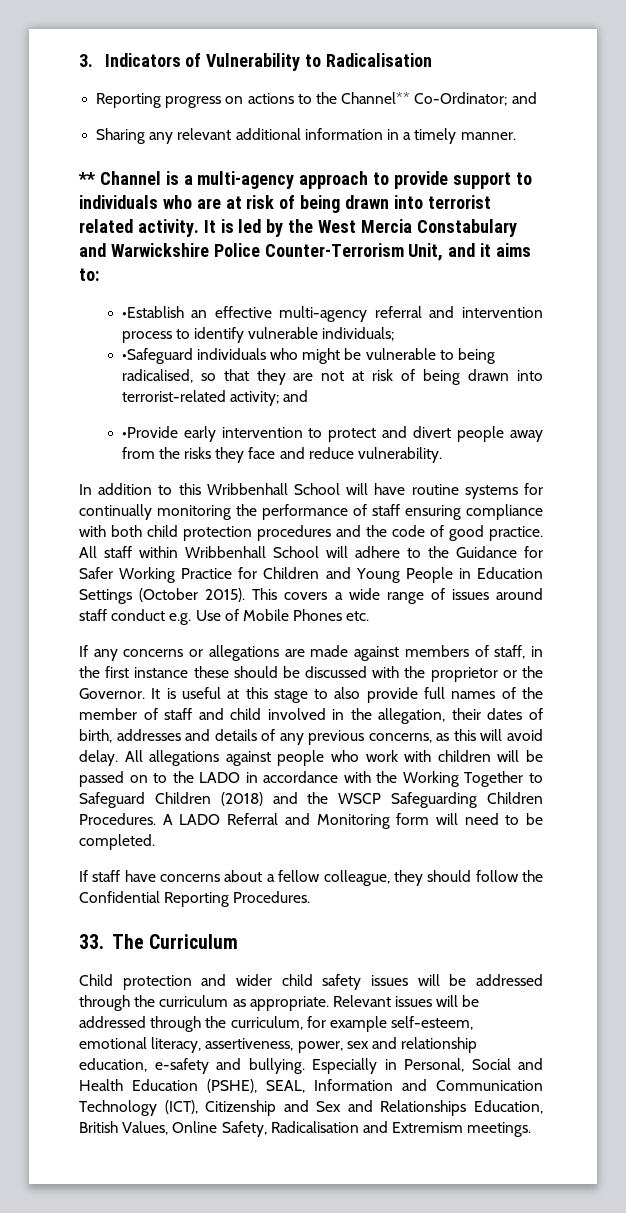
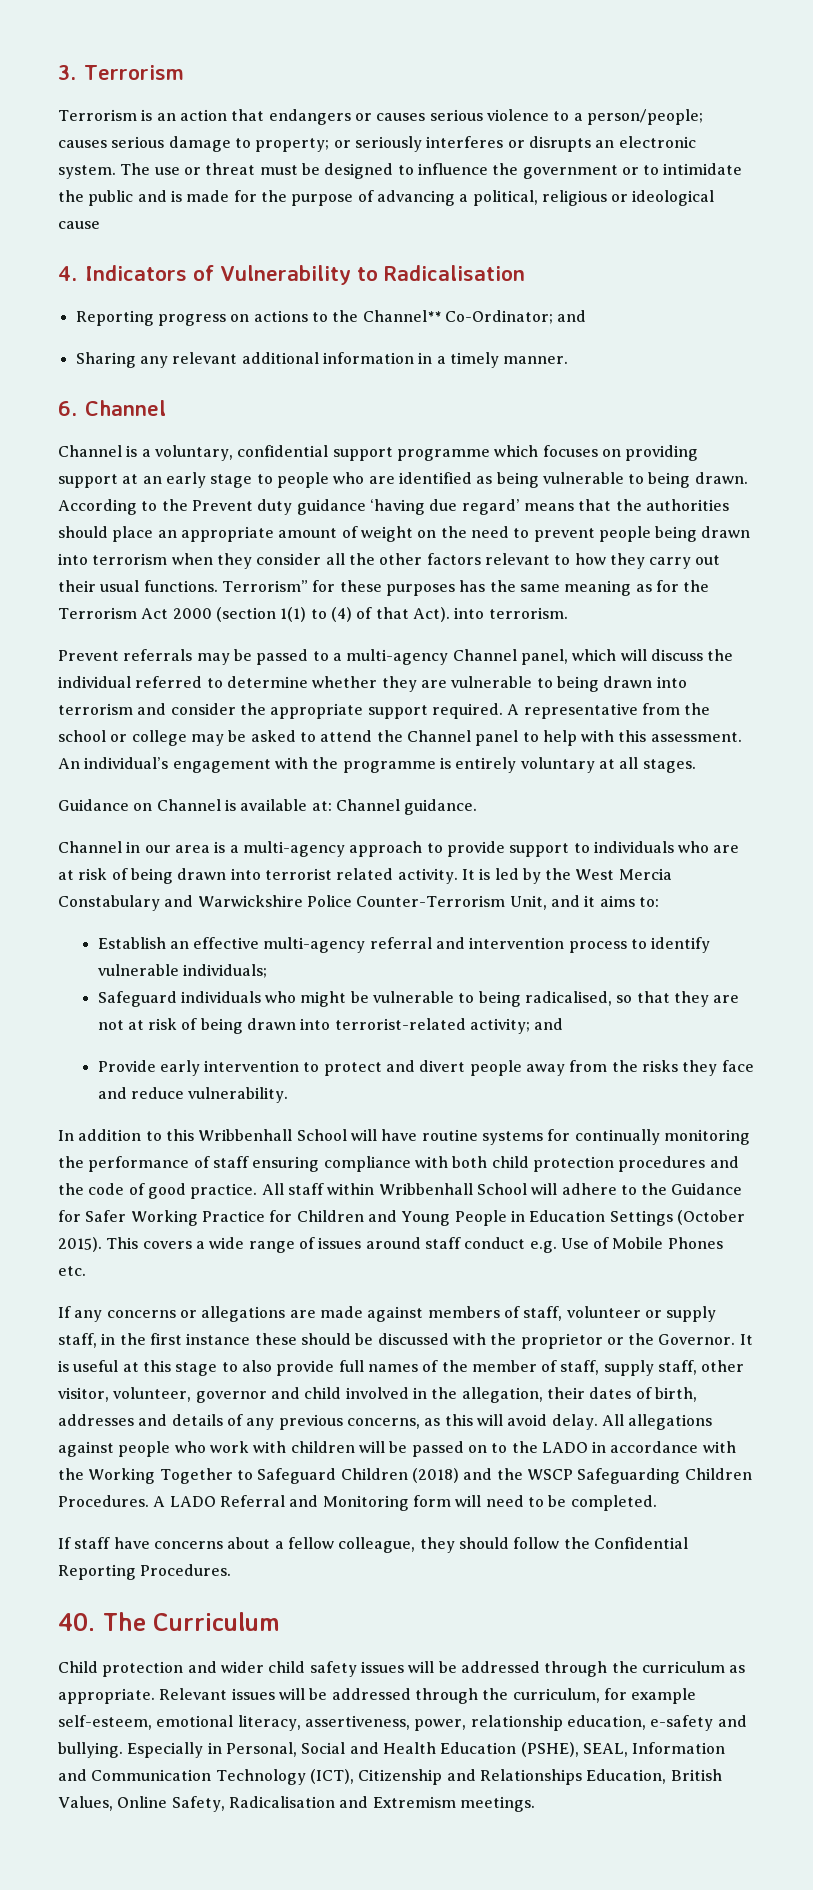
(93, 60) none -> [84,65,184,80] [58,109,703,125] [58,136,696,152] [58,163,743,179] [58,190,715,206] [58,221,100,229] [58,266,77,281] Terrorism // Terrorism is an action that endangers or causes serious violence to a person/people; causes serious damage to property; or seriously interferes or disrupts an electronic system. The use or threat must be designed to influence the government or to intimidate the public and is made for the purpose of advancing a political, religious or ideological cause // 4.
[78,171,161,185] ** Channel -> [58,400,166,416] [58,445,699,461] [58,472,748,488] [58,499,729,515] [58,526,751,542] [58,553,721,569] [58,580,710,596] [58,607,568,622] [58,649,734,665] [58,676,687,692] [58,703,711,719] [58,730,742,746] [58,757,696,773] [58,799,478,815] [58,841,210,853] 6. Channel // Channel is a voluntary, confidential support programme which focuses on providing support at an early stage to people who are identified as being vulnerable to being drawn. According to the Prevent duty guidance ‘having due regard’ means that the authorities should place an appropriate amount of weight on the need to prevent people being drawn into terrorism when they consider all the other factors relevant to how they carry out their usual functions. Terrorism” for these purposes has the same meaning as for the Terrorism Act 2000 (section 1(1) to (4) of that Act). into terrorism. // Prevent referrals may be passed to a multi-agency Channel panel, which will discuss the individual referred to determine whether they are vulnerable to being drawn into terrorism and consider the appropriate support required. A representative from the school or college may be asked to attend the Channel panel to help with this assessment. An individual’s engagement with the programme is entirely voluntary at all stages. // Guidance on Channel is available at: Channel guidance. // Channel in our area
[121,306,184,318] •Establish -> [97,937,166,949] Establish
[121,348,193,364] •Safeguard -> [97,991,177,1007] Safeguard
[121,426,178,438] •Provide -> [97,1060,156,1072] Provide
(526, 652) none -> [566,1306,717,1322] [58,1333,97,1348] volunteer or supply staff,
[164,708,193,720] staff -> [560,1360,745,1376] [58,1387,267,1403] staff, supply staff, other visitor, volunteer, governor
[79,934,104,949] 33. -> [58,1613,95,1631] 40.
[346,1037,397,1049] sex and -> (467, 1725) none
[316,1100,373,1112] Sex and -> (476, 1775) none

